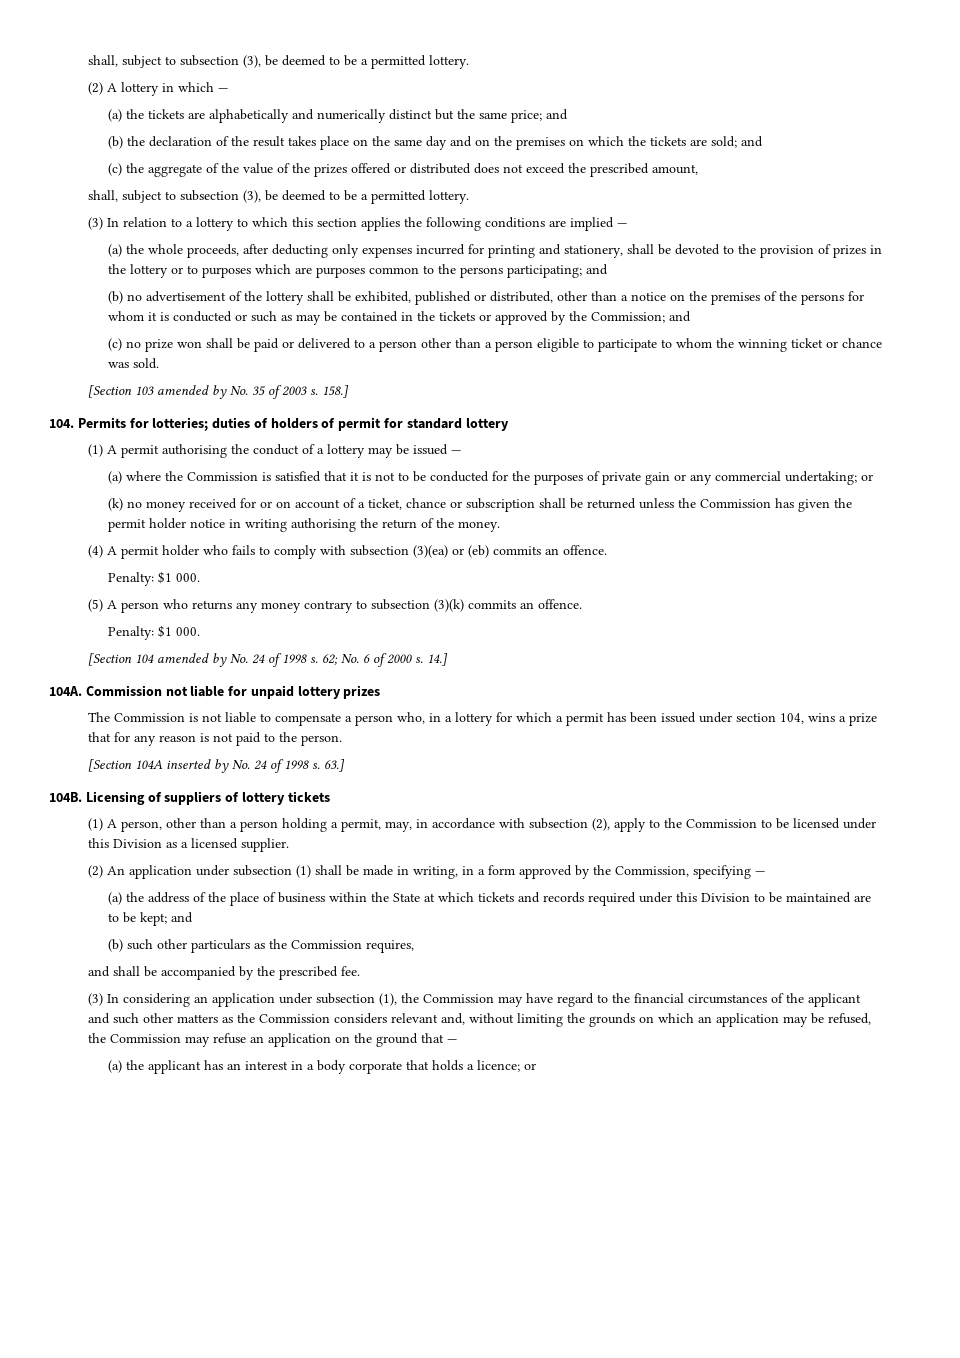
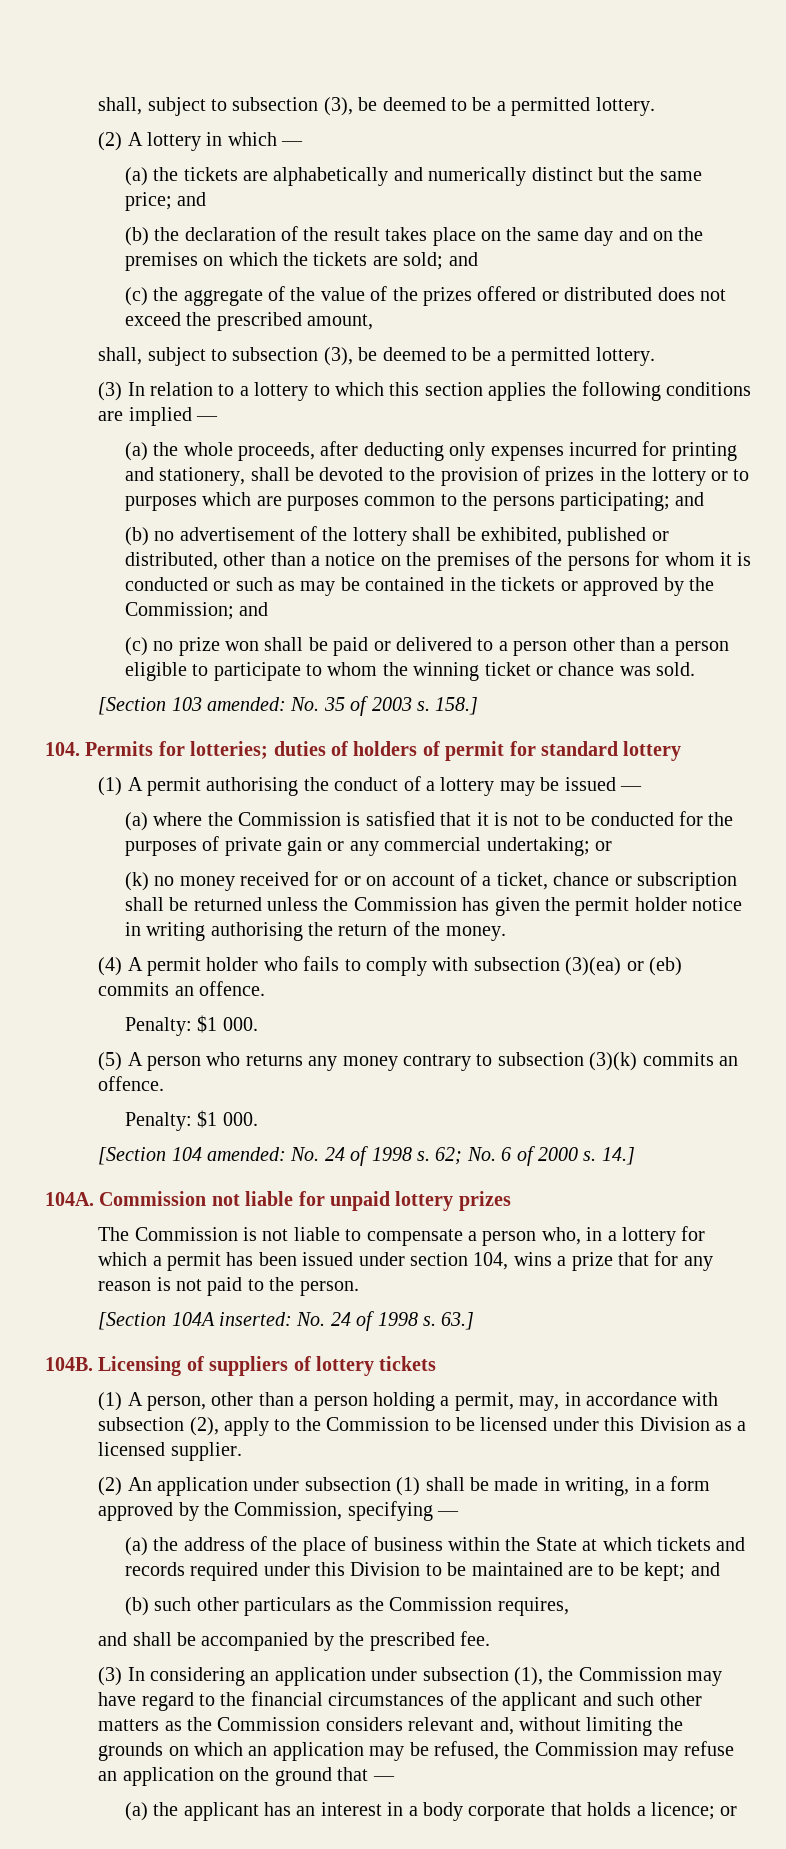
[157,385,228,399] amended by -> [207,697,287,711] amended:
[157,653,228,667] amended by -> [207,1147,287,1161] amended:
[166,759,230,773] inserted by -> [219,1312,293,1326] inserted:

